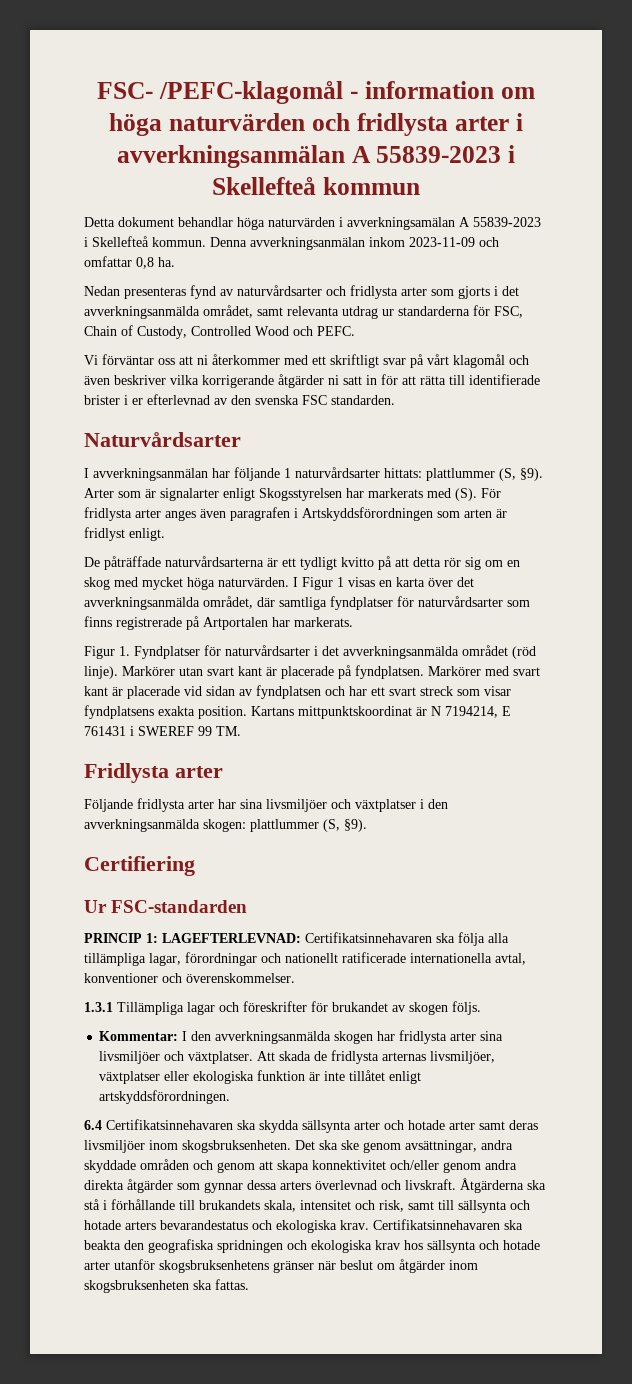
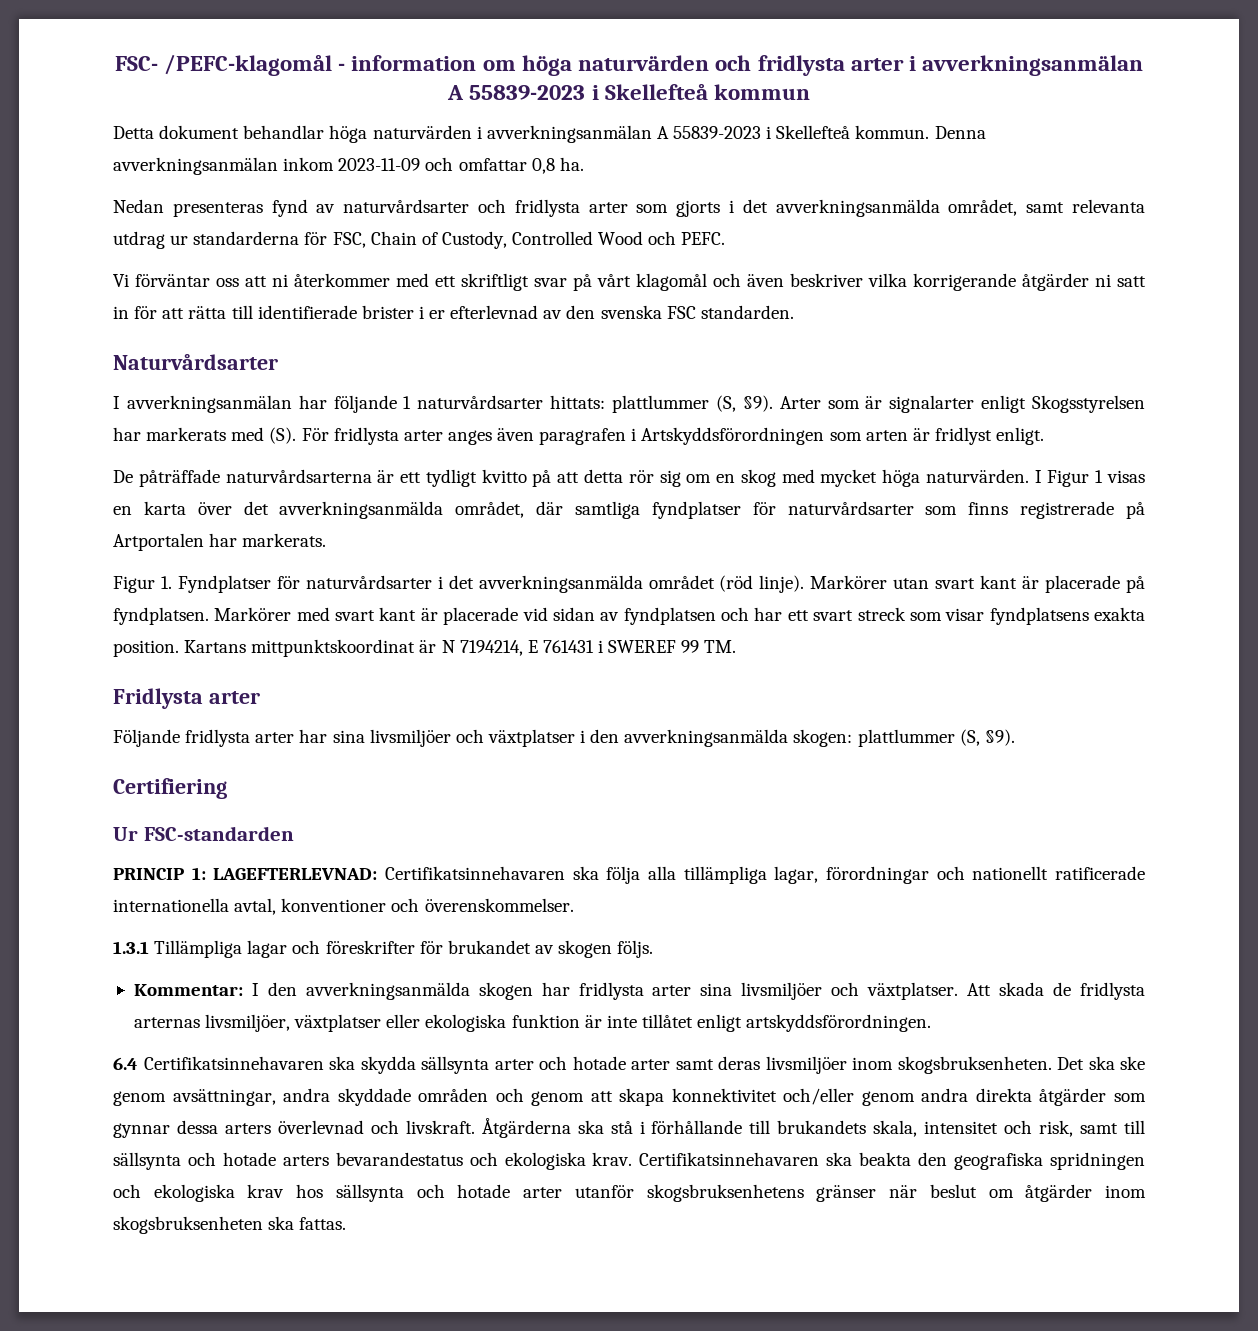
[347,217,455,230] avverkningsamälan -> [486,125,652,143] avverkningsanmälan

